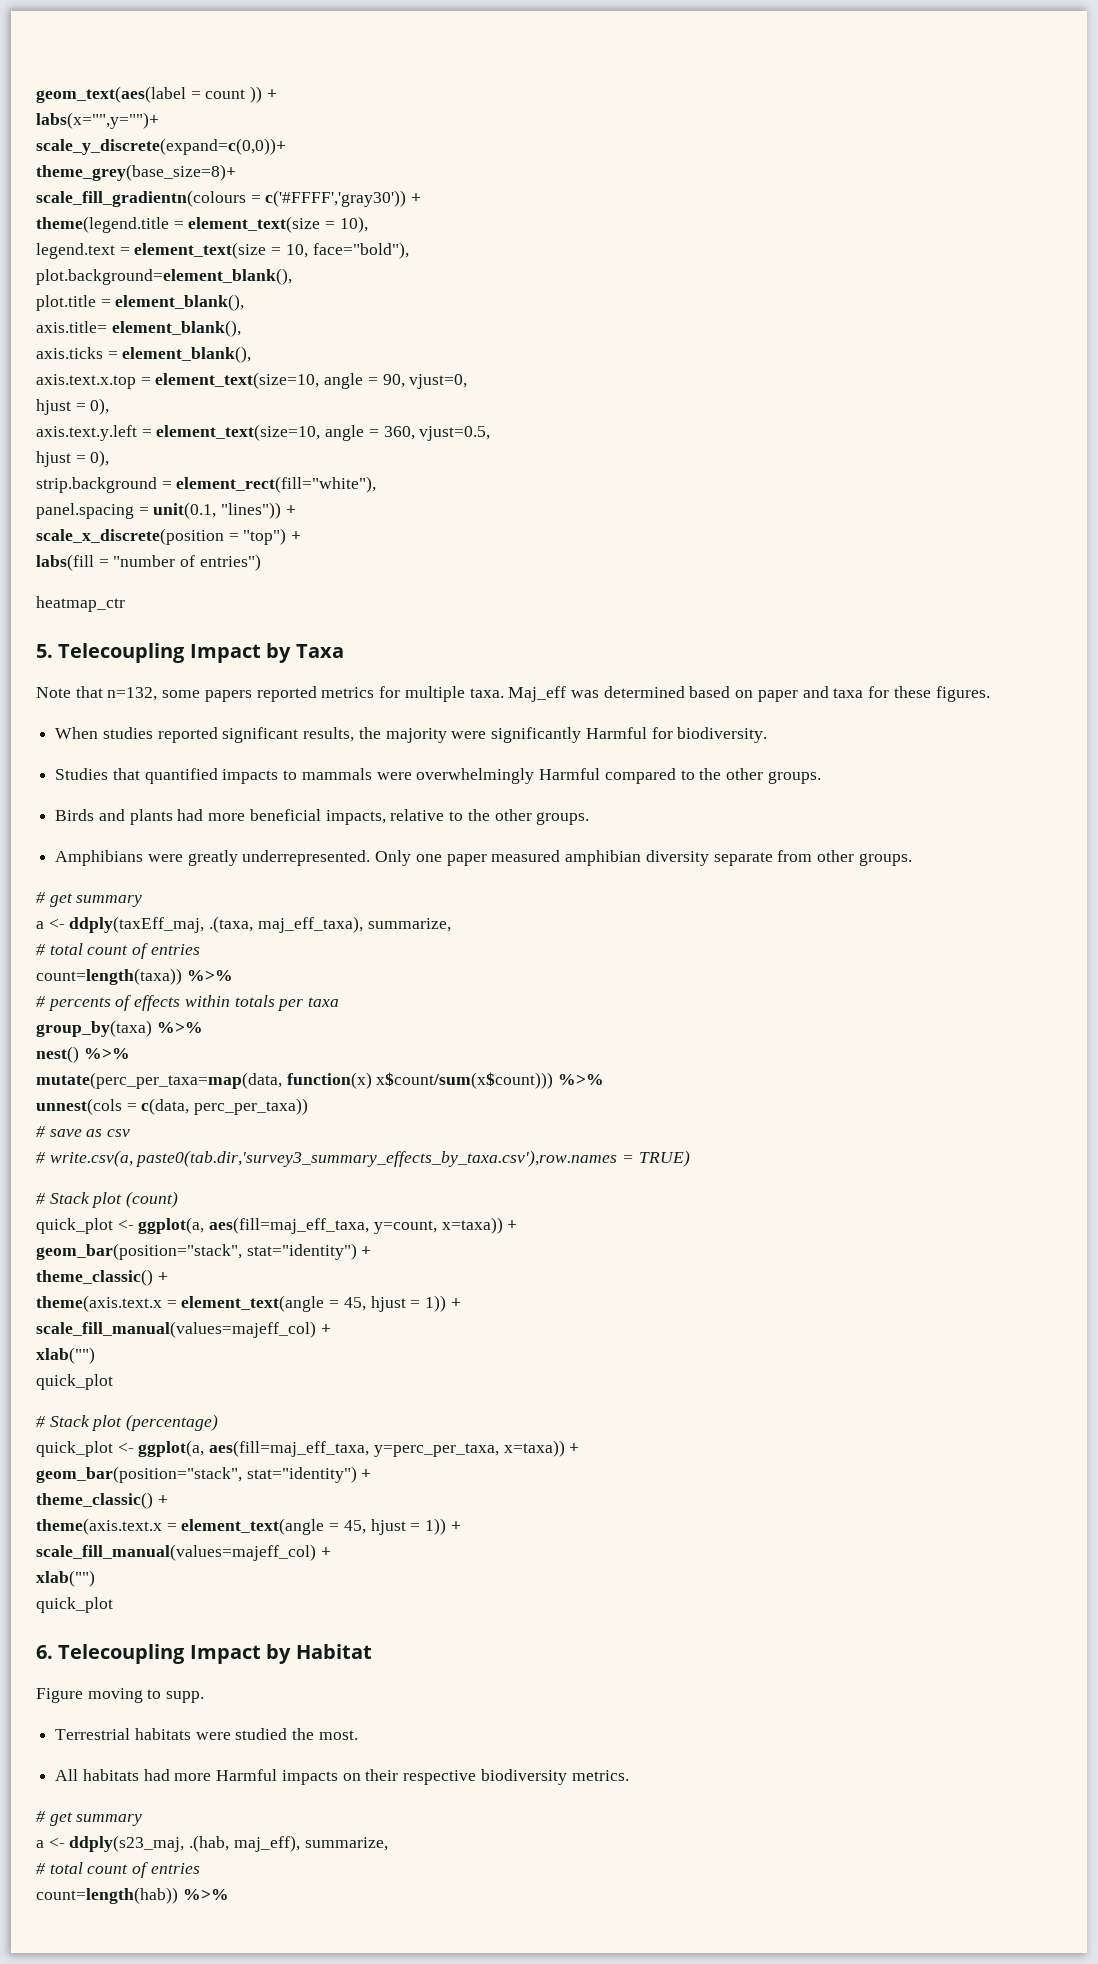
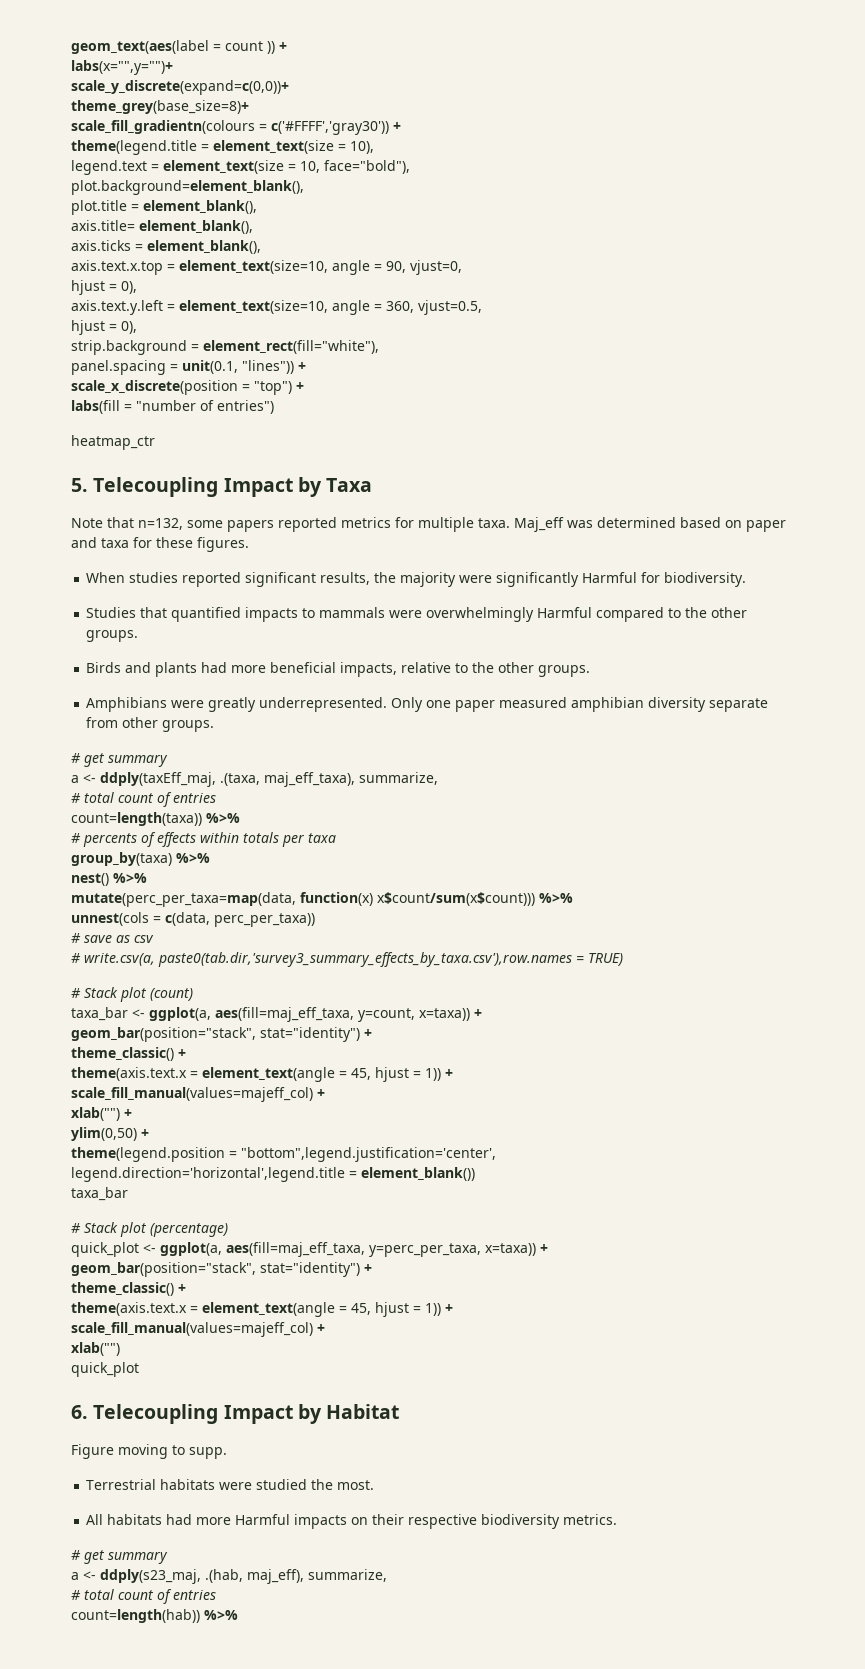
[36,1218,113,1234] quick_plot -> [71,1007,128,1021] taxa_bar
[36,1374,113,1390] // quick_plot -> [124,1109,132,1118] [71,1127,149,1141] [71,1147,496,1162] [71,1167,475,1182] [71,1187,128,1201] + // ylim(0,50) + // theme(legend.position = "bottom",legend.justification='center', // legend.direction='horizontal',legend.title = element_blank()) // taxa_bar

